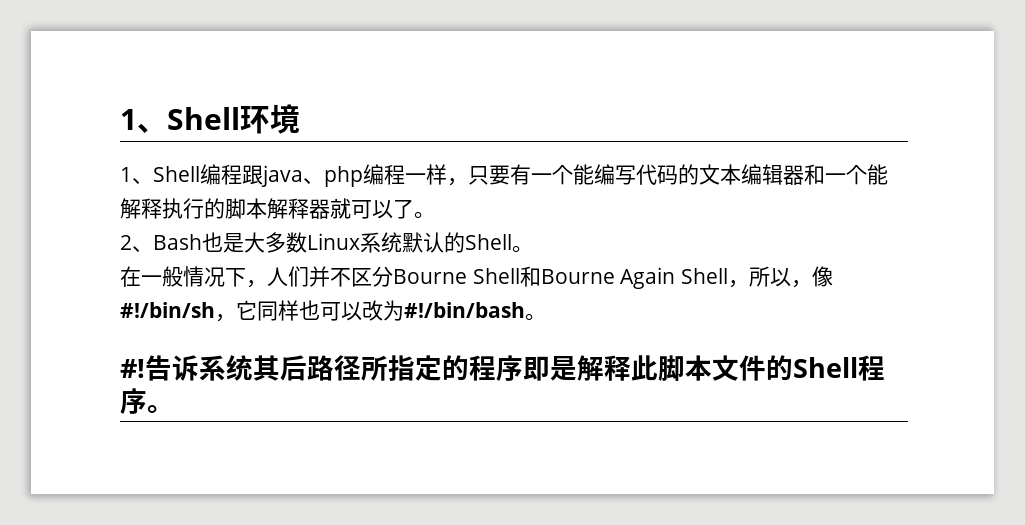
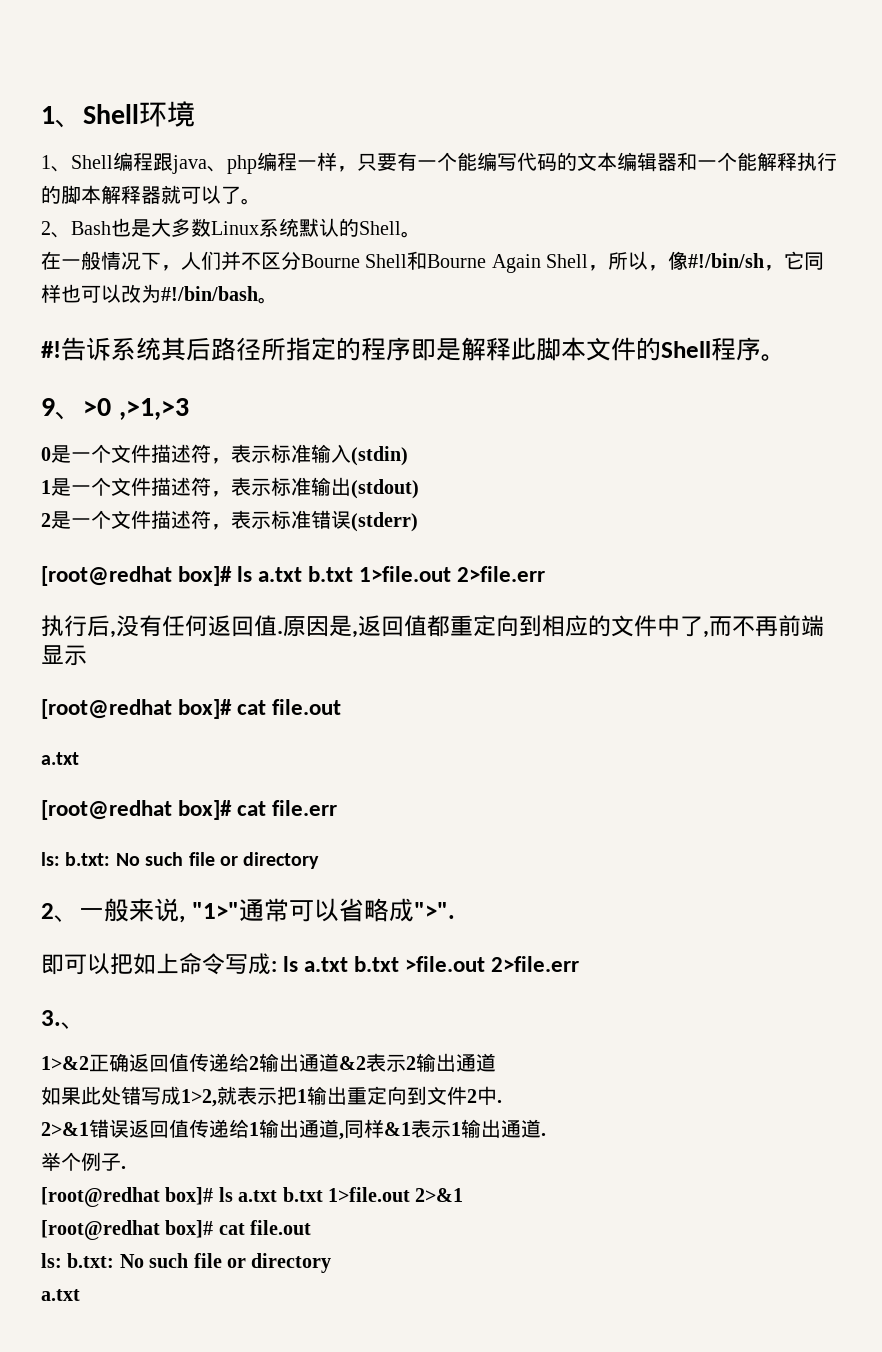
(174, 409) none -> [41,398,189,420] [41,444,408,466] [41,477,419,499] [41,510,418,532] [41,566,546,586] [41,615,824,638] [41,645,87,666] [41,699,342,719] [41,752,79,765] [41,800,338,820] [41,852,320,869] [41,898,455,923] [41,953,580,975] [41,1010,86,1029] [41,1053,496,1072] [41,1086,502,1107] [41,1119,546,1140] [41,1152,126,1171] [41,1187,464,1207] [41,1220,312,1240] [41,1253,332,1273] [41,1289,80,1301] // 9、>0 ,>1,>3 // 0是一个文件描述符，表示标准输入(stdin) // 1是一个文件描述符，表示标准输出(stdout) // 2是一个文件描述符，表示标准错误(stderr) // [root@redhat box]# ls a.txt b.txt 1>file.out 2>file.err // 执行后,没有任何返回值.原因是,返回值都重定向到相应的文件中了,而不再前端显示 // [root@redhat box]# cat file.out // a.txt // [root@redhat box]# cat file.err // ls: b.txt: No such file or directory // 2、一般来说, "1>"通常可以省略成">". // 即可以把如上命令写成: ls a.txt b.txt >file.out 2>file.err // 3.、 // 1>&2正确返回值传递给2输出通道&2表示2输出通道 // 如果此处错写成1>2,就表示把1输出重定向到文件2中. // 2>&1错误返回值传递给1输出通道,同样&1表示1输出通道. // 举个例子. // [root@redhat box]# ls a.txt b.txt 1>file.out 2>&1 // [root@redhat box]# cat file.out // ls: b.txt: No such file or directory // a.txt

